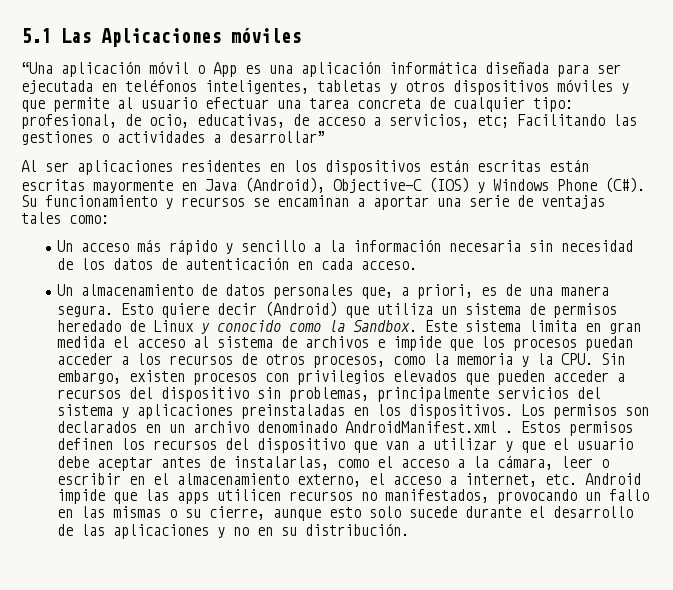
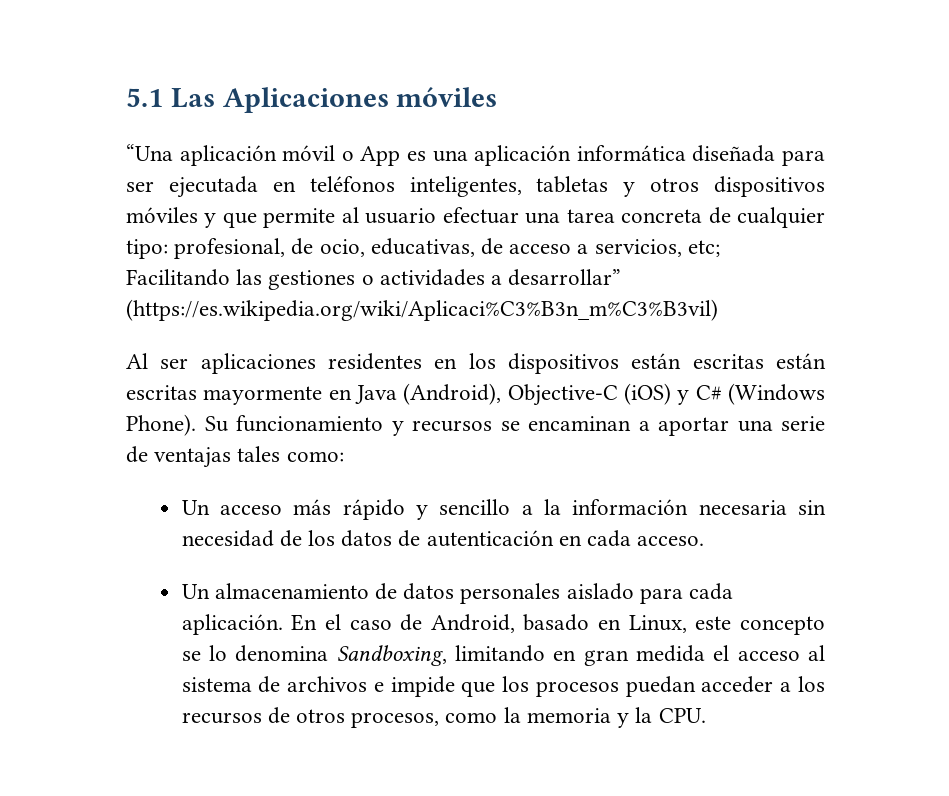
(325, 137) none -> [126,299,718,321] (https://es.wikipedia.org/wiki/Aplicaci%C3%B3n_m%C3%B3vil)
[429,177,645,193] (IOS) y Windows Phone (C#). -> [624,383,826,405] [126,414,196,436] (iOS) y C# (Windows Phone).
[361,284,610,299] [57,301,618,318] [57,320,578,334] que, a priori, es de una manera segura. Esto quiere decir (Android) que utiliza un sistema de permisos heredado de Linux y conocido como la Sandbox. Este sistema limita -> [566,583,734,604] [181,614,825,635] [181,645,545,666] aislado para cada aplicación. En el caso de Android, basado en Linux, este concepto se lo denomina Sandboxing, limitando
[601,353,626,365] [57,370,626,385] [57,387,602,402] [57,404,650,419] [57,421,634,436] [57,438,634,453] [57,455,610,471] [57,473,642,487] [57,489,650,504] [57,506,634,521] [57,523,410,539] Sin embargo, existen procesos con privilegios elevados que pueden acceder a recursos del dispositivo sin problemas, principalmente servicios del sistema y aplicaciones preinstaladas en los dispositivos. Los permisos son declarados en un archivo denominado AndroidManifest.xml . Estos permisos definen los recursos del dispositivo que van a utilizar y que el usuario debe aceptar antes de instalarlas, como el acceso a la cámara, leer o escribir en el almacenamiento externo, el acceso a internet, etc. Android impide que las apps utilicen recursos no manifestados, provocando un fallo en las mismas o su cierre, aunque esto solo sucede durante el desarrollo de las aplicaciones y no en su distribución. -> (706, 715) none

